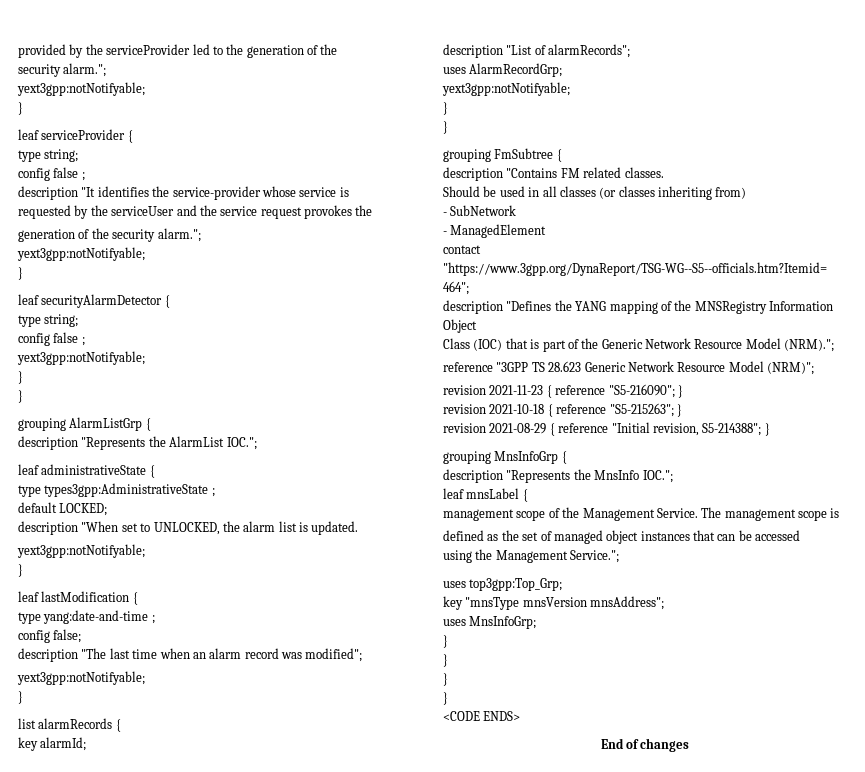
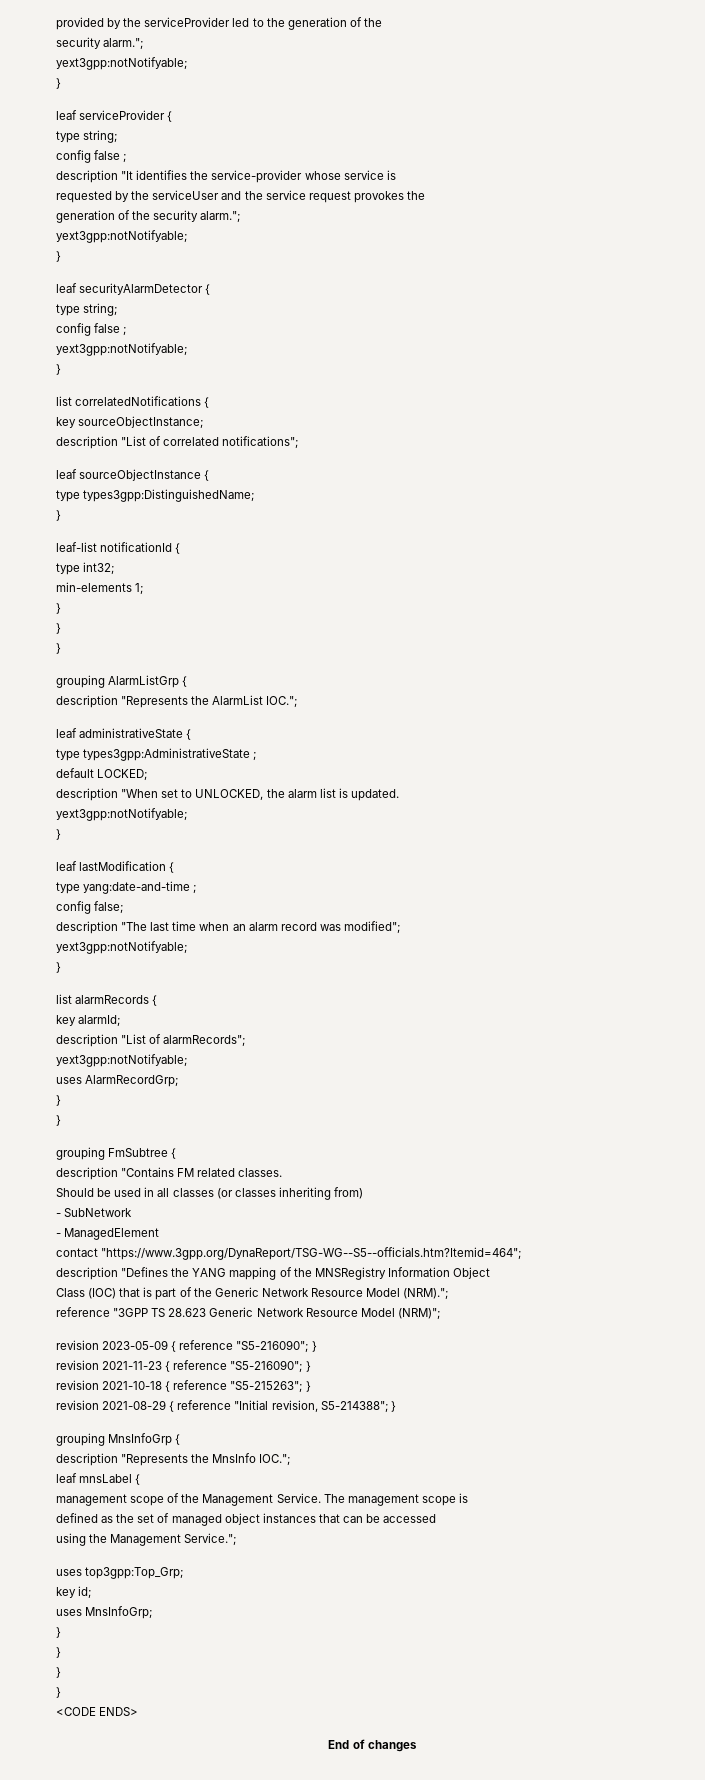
(23, 377) none -> [56,396,210,408] [56,416,204,429] [56,436,299,449] [56,469,210,481] [56,489,255,502] [56,510,61,521] [56,542,181,554] [56,562,115,575] [56,582,144,595] [56,603,61,614] [56,623,61,634] // list correlatedNotifications { // key sourceObjectInstance; // description "List of correlated notifications"; // leaf sourceObjectInstance { // type types3gpp:DistinguishedName; // } // leaf-list notificationId { // type int32; // min-elements 1; // } // }
(631, 51) none -> [56,1054,187,1067] // yext3gpp:notNotifyable;
[442,82,570,96] // yext3gpp:notNotifyable; -> (179, 1081) none
(814, 368) none -> [56,1340,317,1353] // revision 2023-05-09 { reference "S5-216090"; }
[465,596,665,610] "mnsType mnsVersion mnsAddress"; -> [78,1586,92,1599] id;

